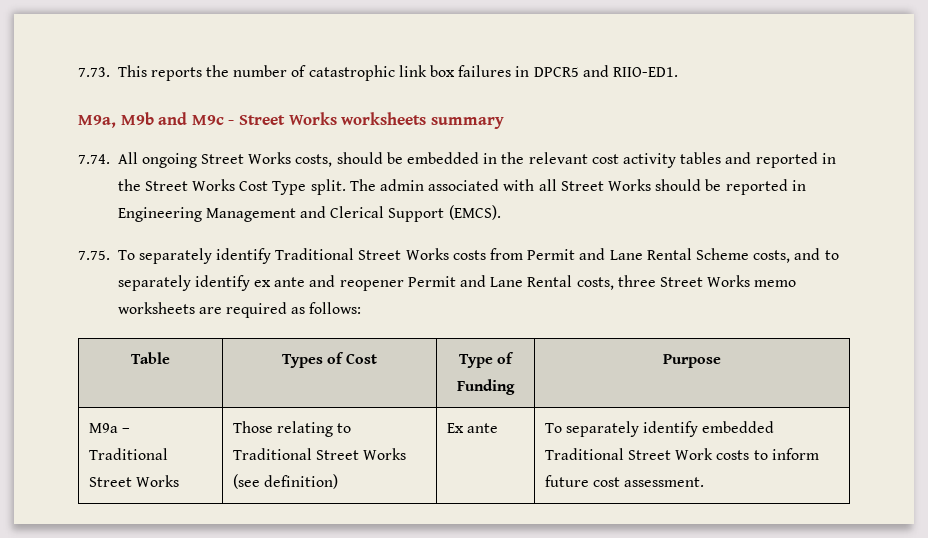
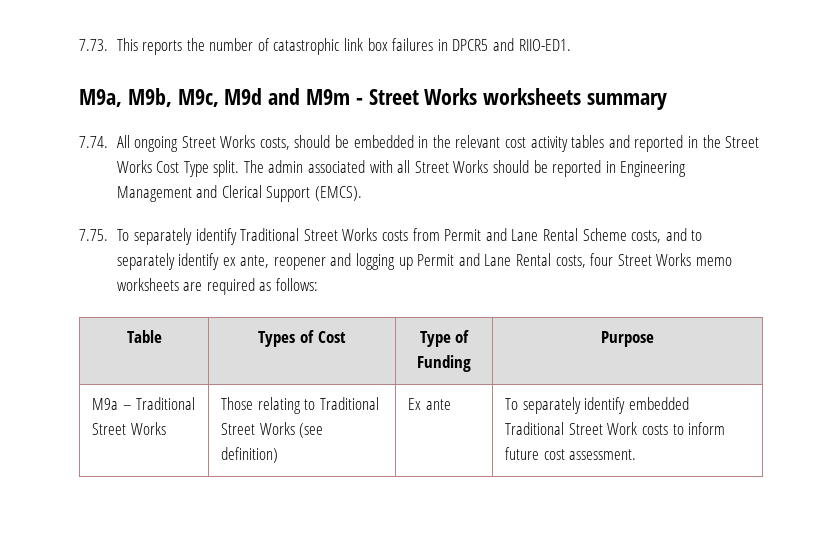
[120,112,224,125] M9b and M9c -> [127,88,351,107] M9b, M9c, M9d and M9m
[274,275,404,291] ante and reopener -> [240,253,413,270] ante, reopener and logging up
[617,275,656,287] three -> [590,253,614,266] four

